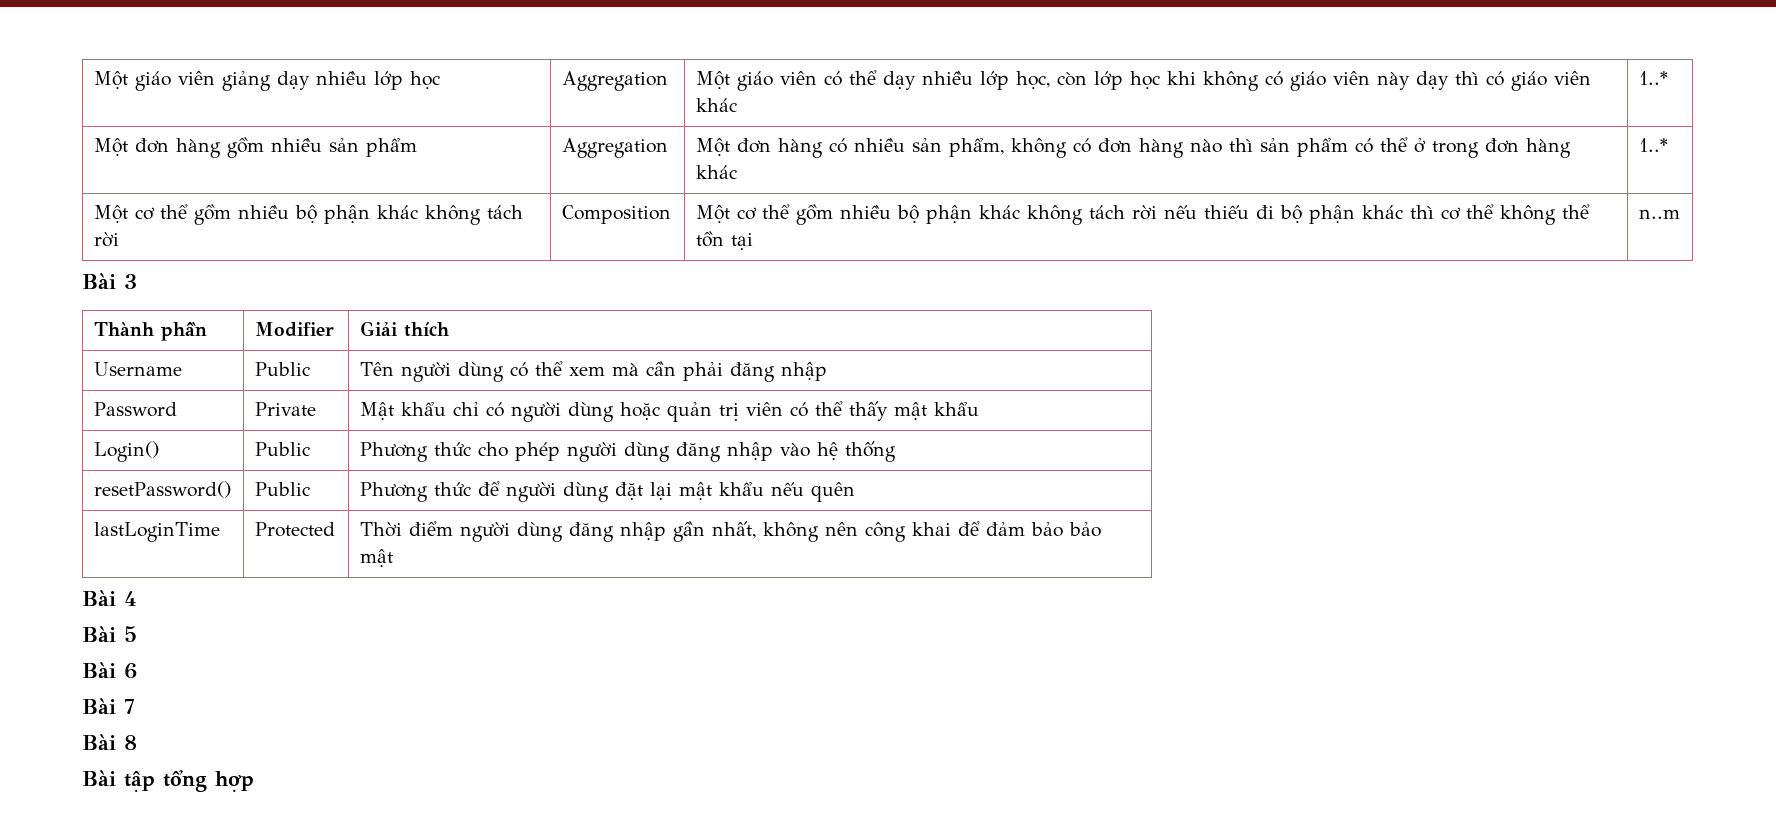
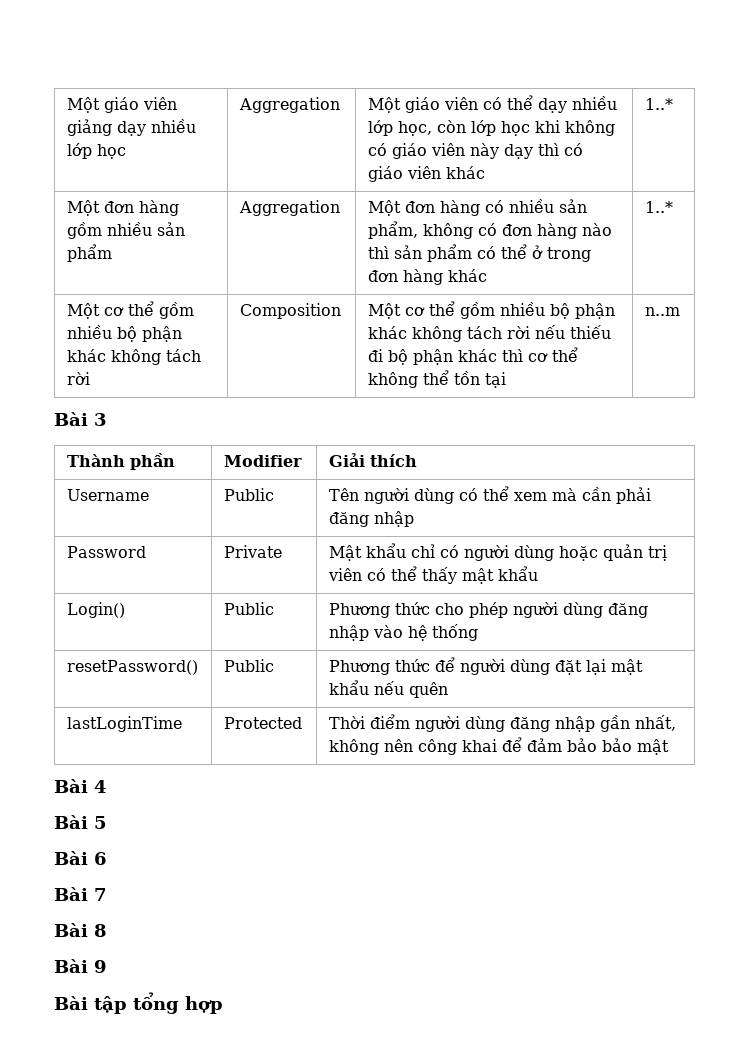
(137, 742) none -> [54,959,107,973] // Bài 9

